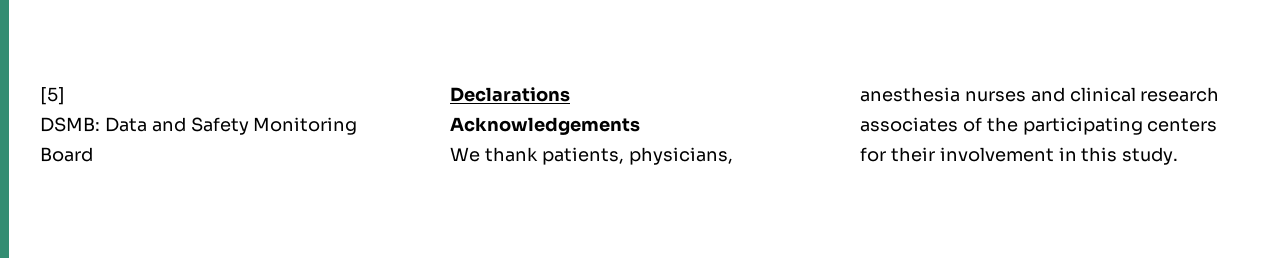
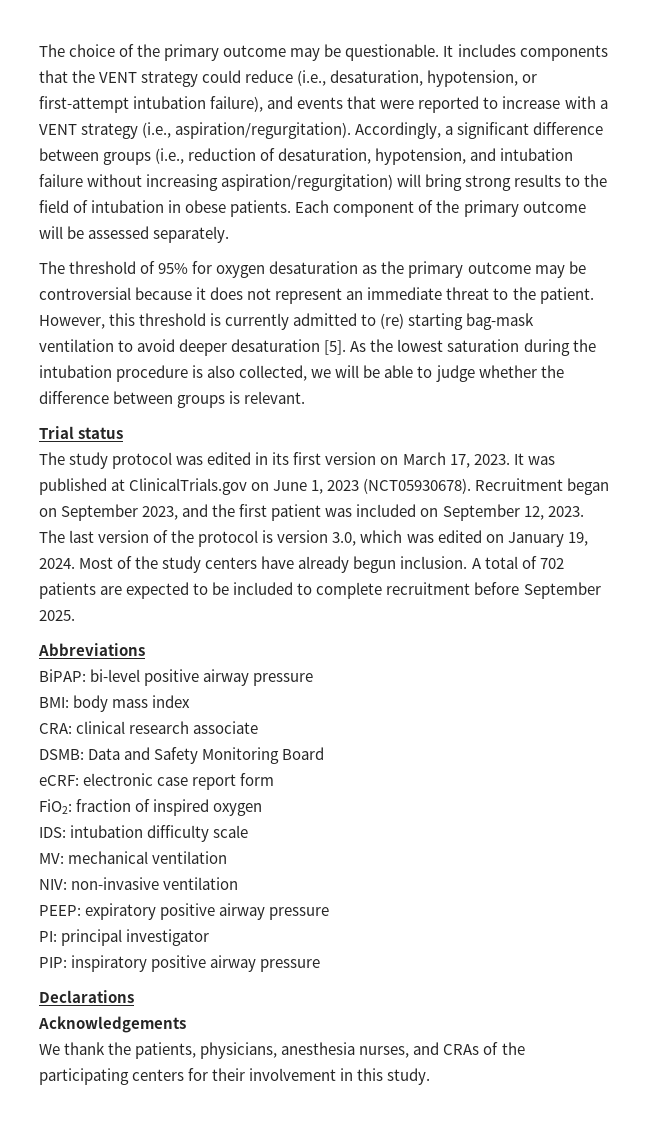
[40,87,65,105] [5] -> [39,44,608,61] [39,70,538,87] [39,96,608,113] [39,122,604,139] [39,148,574,165] [39,174,608,191] [39,200,586,217] [39,226,230,243] [39,261,586,278] [39,287,594,304] [39,313,535,330] [39,339,596,356] [39,365,564,382] [39,391,306,408] [39,426,124,439] [39,452,555,469] [39,478,610,495] [39,504,584,521] [39,530,588,547] [39,556,564,573] [39,582,601,599] [39,610,75,621] [38,643,145,656] [39,669,314,686] [39,695,191,712] [39,721,259,734] The choice of the primary outcome may be questionable. It includes components that the VENT strategy could reduce (i.e., desaturation, hypotension, or first-attempt intubation failure), and events that were reported to increase with a VENT strategy (i.e., aspiration/regurgitation). Accordingly, a significant difference between groups (i.e., reduction of desaturation, hypotension, and intubation failure without increasing aspiration/regurgitation) will bring strong results to the field of intubation in obese patients. Each component of the primary outcome will be assessed separately. // The threshold of 95% for oxygen desaturation as the primary outcome may be controversial because it does not represent an immediate threat to the patient. However, this threshold is currently admitted to (re) starting bag-mask ventilation to avoid deeper desaturation [5]. As the lowest saturation during the intubation procedure is also collected, we will be able to judge whether the difference between groups is relevant. // Trial status // The study protocol was edited in its first version on March 17, 2023. It was published at ClinicalTrials.gov on June 1, 2023 (NCT05930678). Recruitment began on September 2023, and the first patient was included on September 12, 2023. The last version of the protocol is version 3.0, which was edited on January 19, 2024. Most of the study centers have already begun inclusion. A total of 702 patients are expected to be included to complete recruitment before September 2025. // Abbreviations // BiPAP: bi-level positive airway pressure // BMI: body mass index // CRA: clinical research associate
(93, 154) none -> [39,773,275,790] [39,799,263,816] [39,825,249,842] [39,851,228,864] [39,877,239,890] [39,903,330,920] [39,929,210,946] [39,955,321,972] // eCRF: electronic case report form // FiO2: fraction of inspired oxygen // IDS: intubation difficulty scale // MV: mechanical ventilation // NIV: non-invasive ventilation // PEEP: expiratory positive airway pressure // PI: principal investigator // PIP: inspiratory positive airway pressure
(538, 154) none -> [108,1042,132,1055] the
[964,87,1220,102] [860,117,958,132] nurses and clinical research associates -> [359,1042,480,1058] nurses, and CRAs

